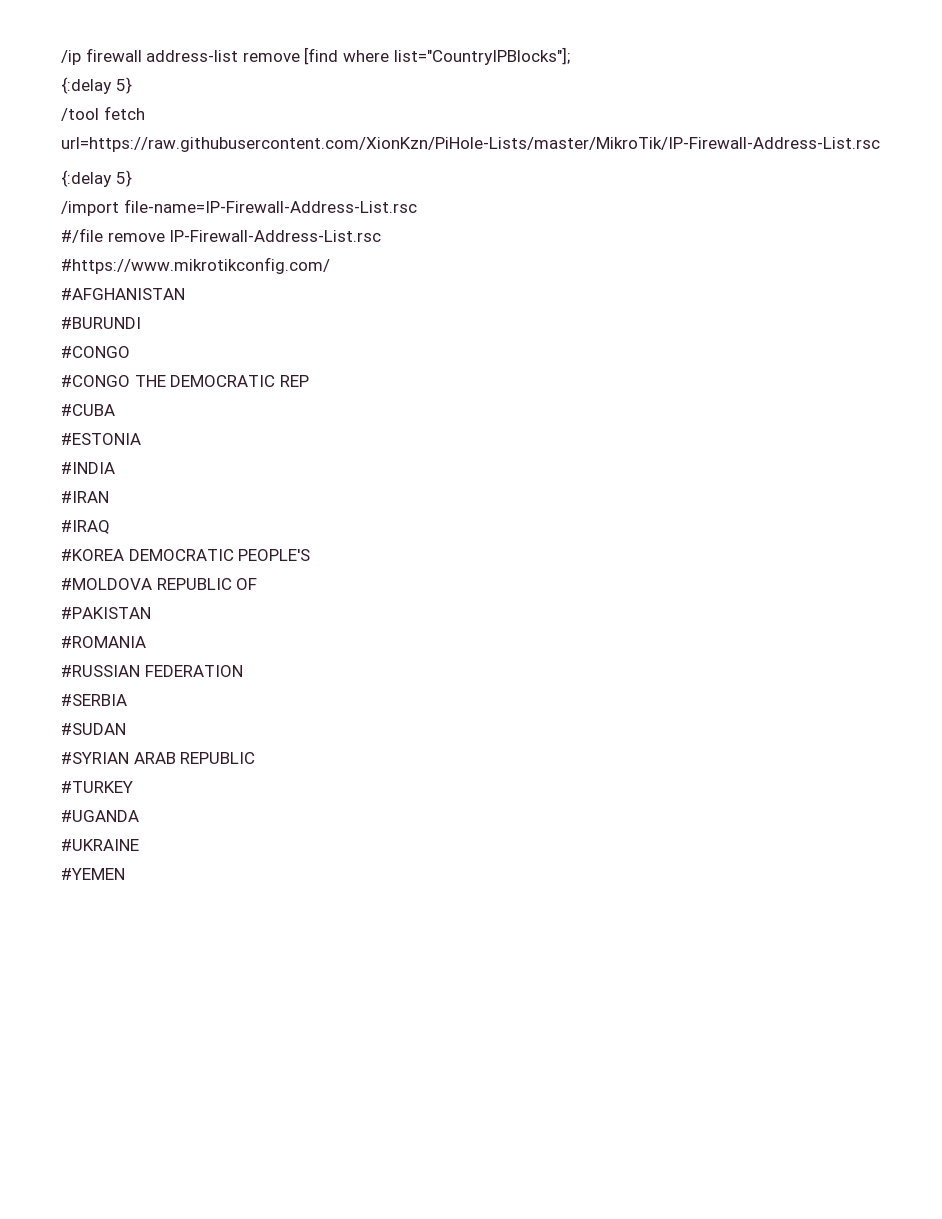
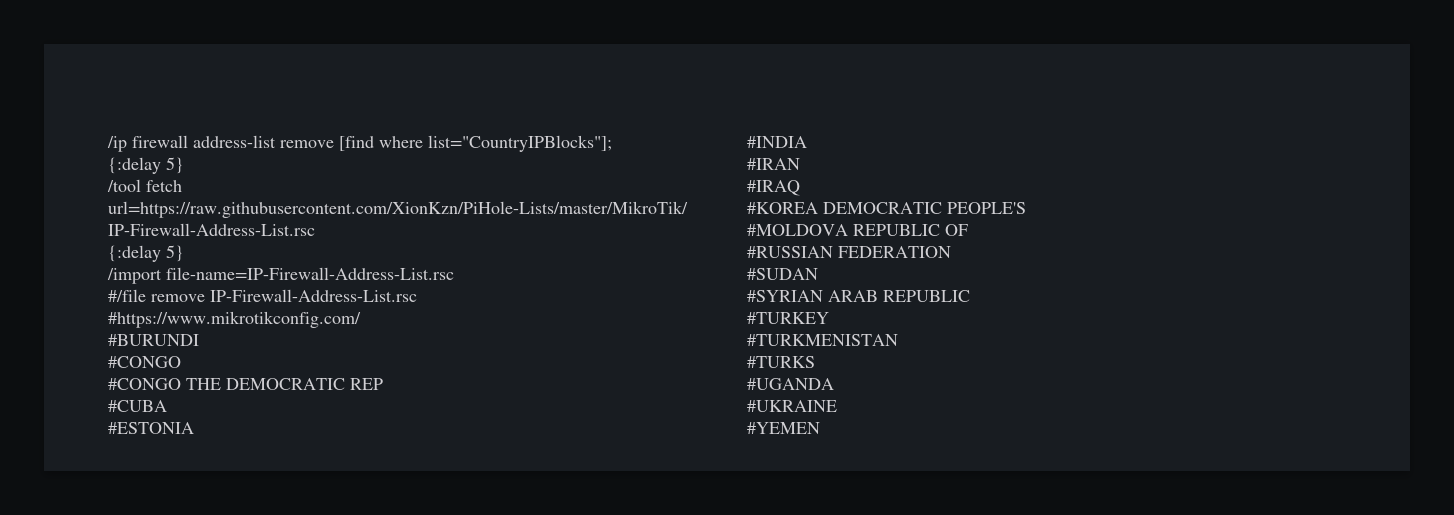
[61,288,185,300] // #AFGHANISTAN -> (361, 319) none
[61,607,151,619] [61,636,146,648] // #PAKISTAN // #ROMANIA -> (968, 230) none
[61,694,127,706] // #SERBIA -> (951, 252) none
(133, 787) none -> [747,334,898,346] [747,356,815,368] // #TURKMENISTAN // #TURKS

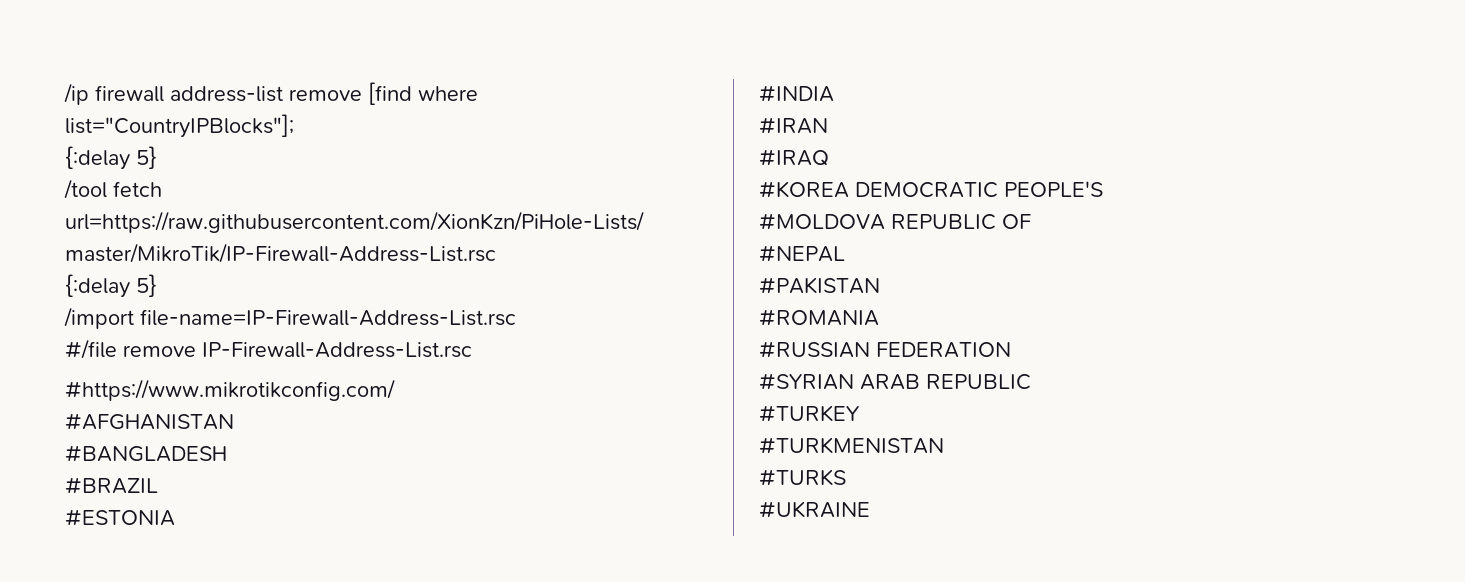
[108,334,199,346] [108,356,181,368] [108,378,383,390] [108,400,167,412] #BURUNDI // #CONGO // #CONGO THE DEMOCRATIC REP // #CUBA -> [65,413,234,430] [65,445,227,462] [65,477,158,494] #AFGHANISTAN // #BANGLADESH // #BRAZIL
(968, 230) none -> [759,245,845,262] [759,277,880,294] [759,309,879,326] // #NEPAL // #PAKISTAN // #ROMANIA
[747,268,818,280] // #SUDAN -> (1011, 350) none
[747,378,834,390] // #UGANDA -> (846, 477) none
[747,422,820,434] // #YEMEN -> (870, 509) none

